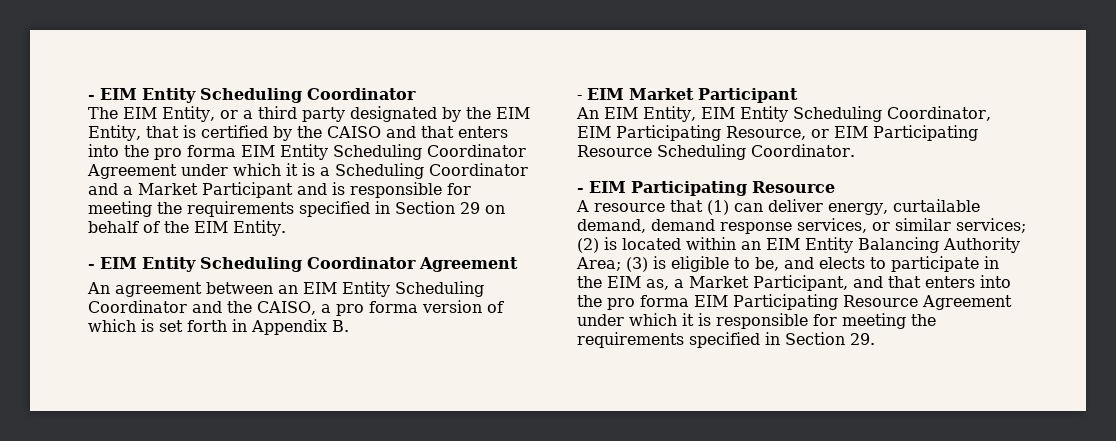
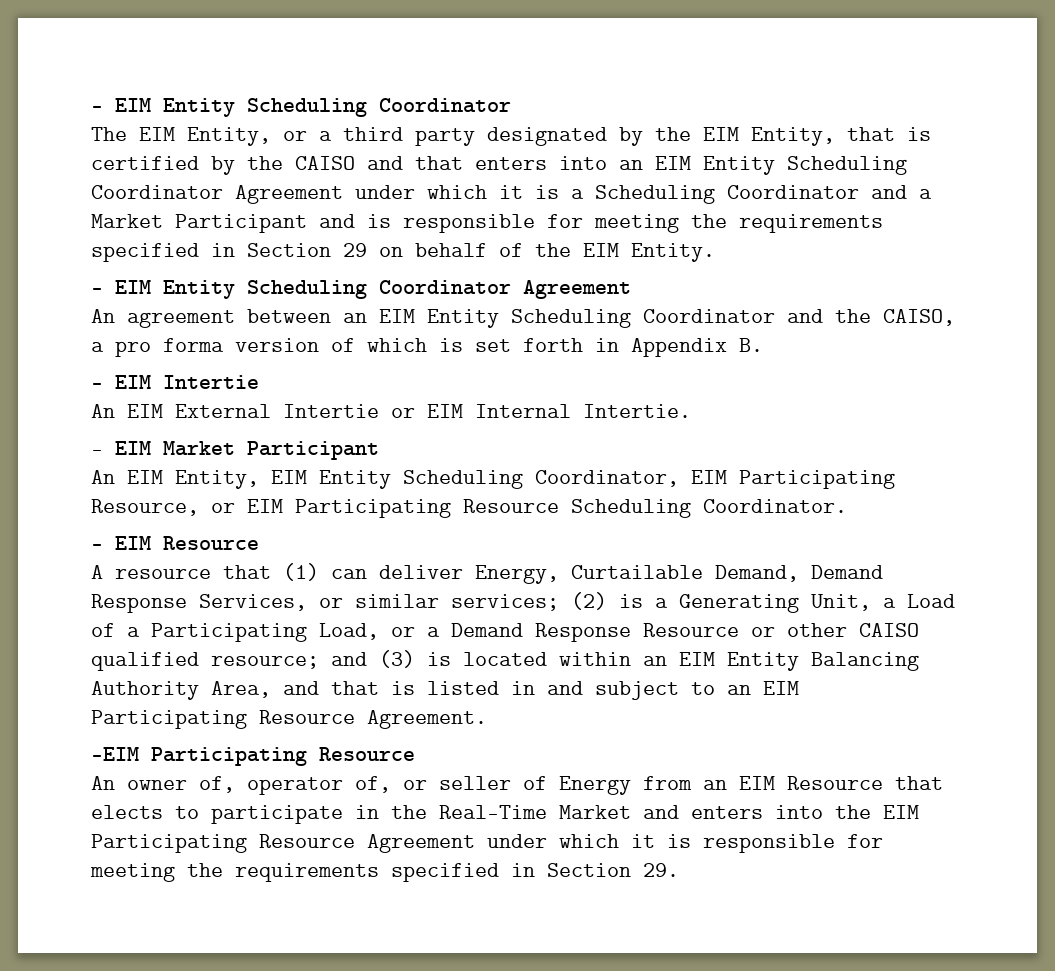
[124,145,236,160] the pro forma -> [619,160,643,170] an
(349, 326) none -> [91,375,259,389] [91,404,691,418] // - EIM Intertie // An EIM External Intertie or EIM Internal Intertie.
[631,181,747,196] Participating -> (151, 543) none
[828,199,980,215] [577,218,867,234] energy, curtailable demand, demand response services, -> [475,565,883,584] [91,594,307,613] Energy, Curtailable Demand, Demand Response Services,
(617, 243) none -> [655,594,955,613] [91,623,919,642] [91,650,451,671] a Generating Unit, a Load of a Participating Load, or a Demand Response Resource or other CAISO qualified resource; and (3) is
[576,256,814,272] Area; (3) is eligible to be, and -> [211,681,799,700] [91,710,487,729] [91,747,415,766] [91,776,943,795] Area, and that is listed in and subject to an EIM Participating Resource Agreement. // -EIM Participating Resource // An owner of, operator of, or seller of Energy from an EIM Resource that
[607,275,1011,291] [577,295,689,310] EIM as, a Market Participant, and that enters into the pro forma -> [439,805,871,819] Real-Time Market and enters into the

